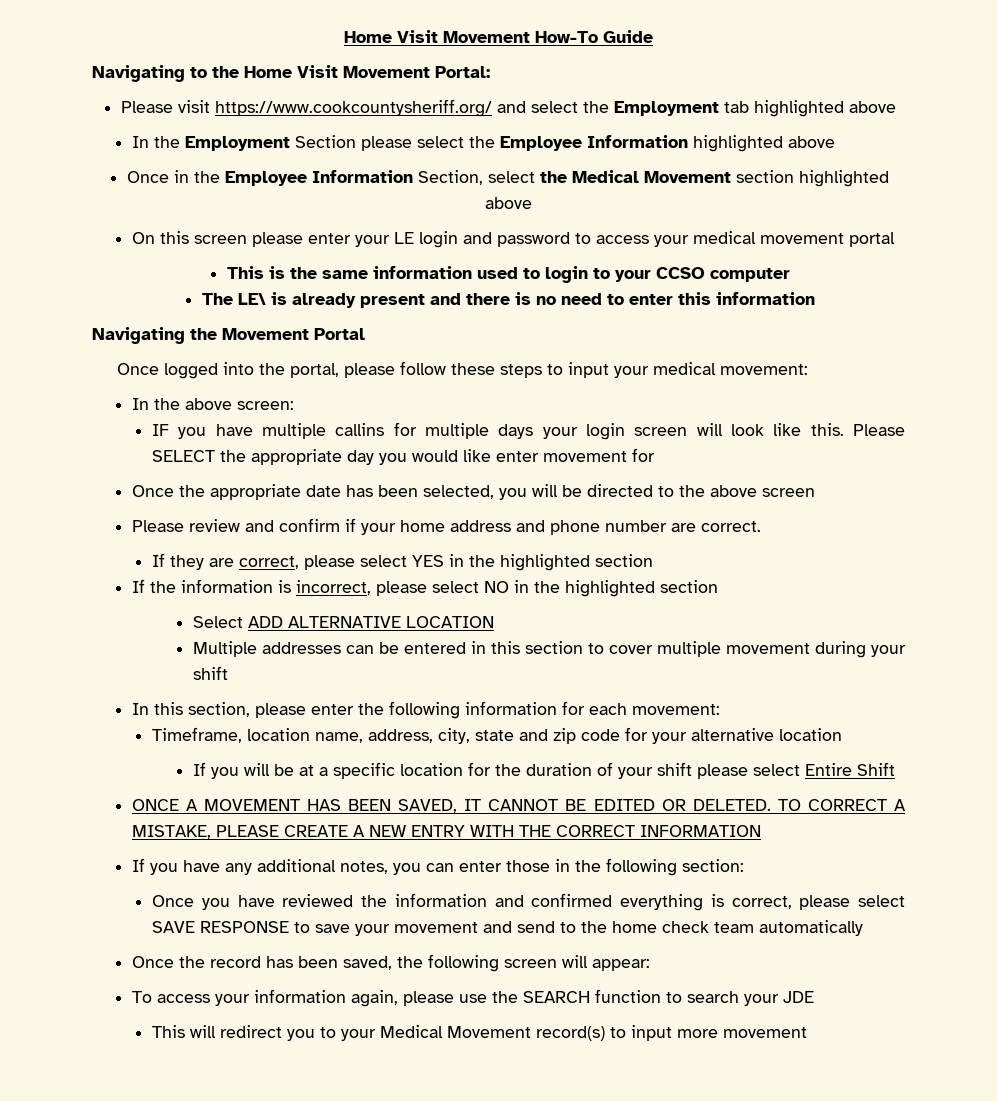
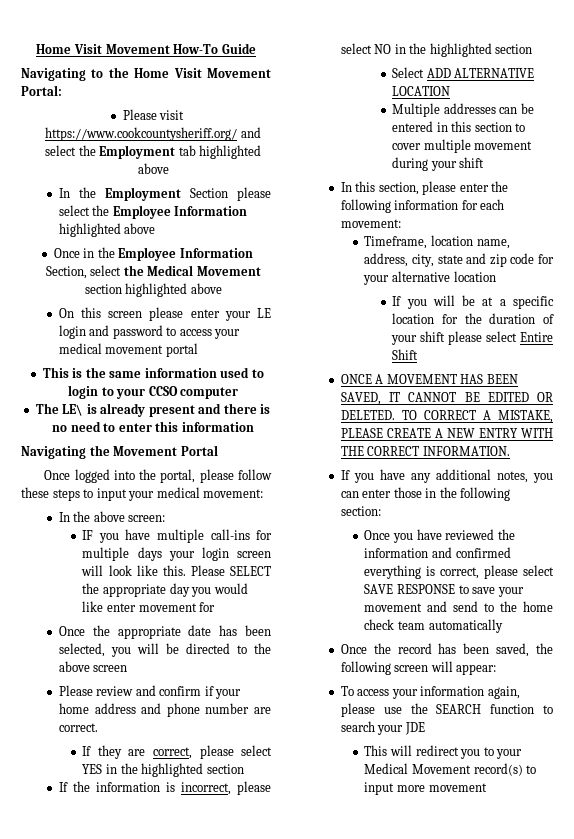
[335,423,385,436] callins -> [210,529,250,540] call-ins
[639,825,761,837] INFORMATION -> [422,446,510,456] INFORMATION.

